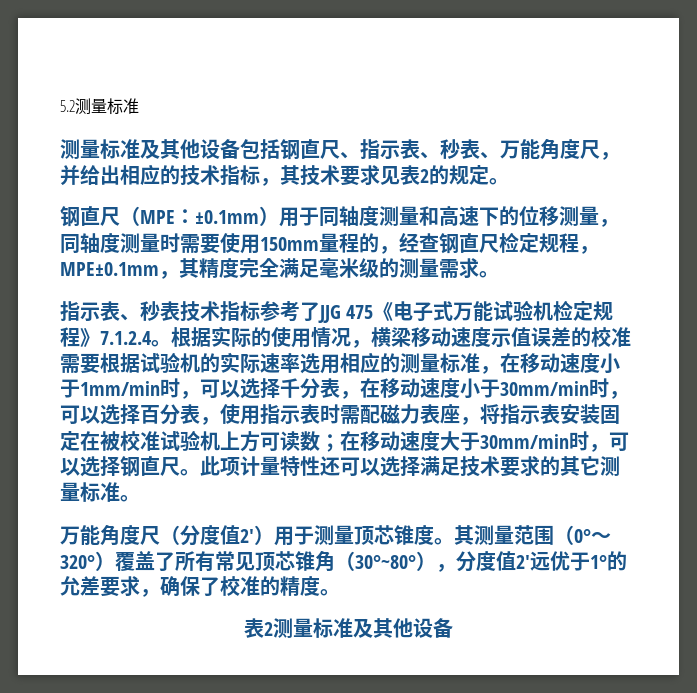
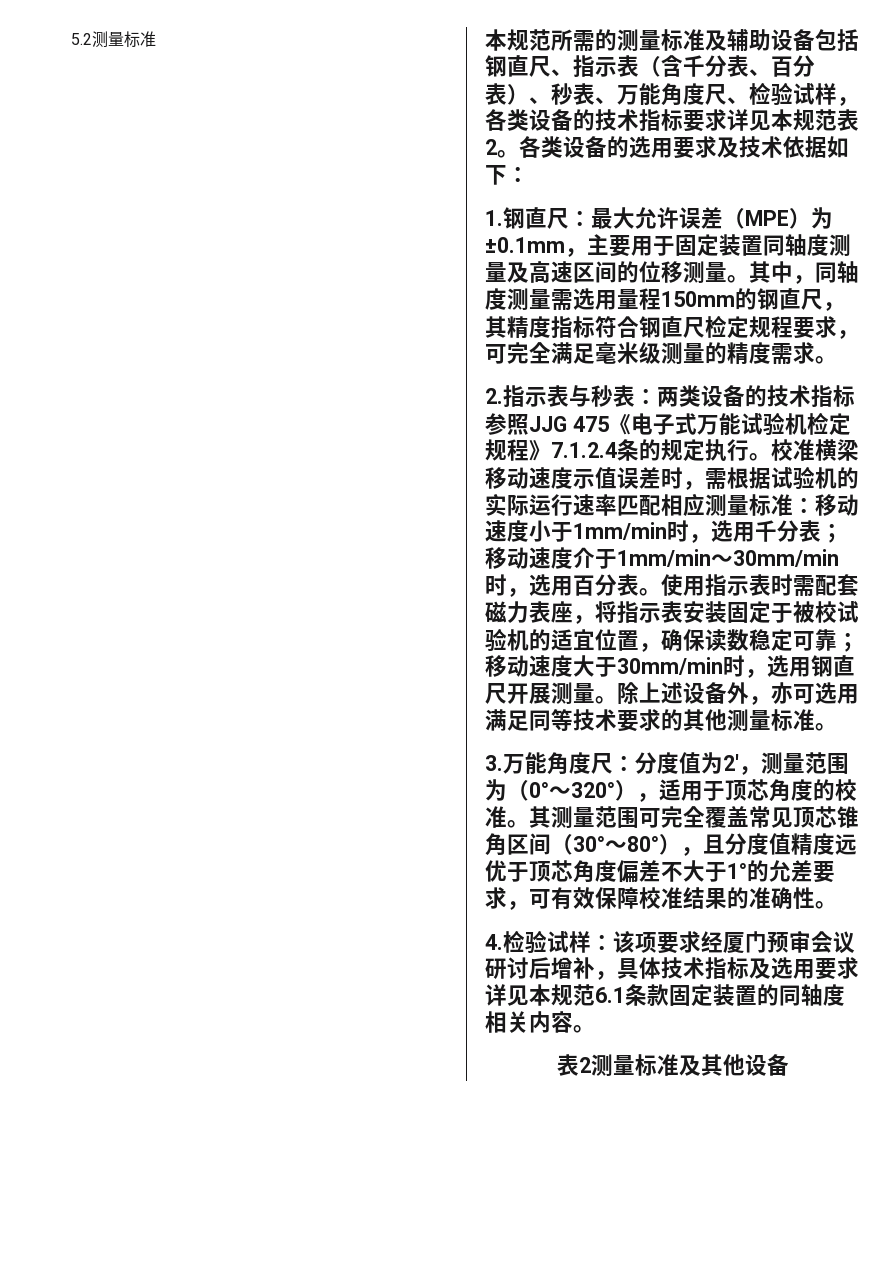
[60,139,200,159] 测量标准及其他 -> [485,28,771,52] 本规范所需的测量标准及辅助
(420, 149) none -> [639,55,815,77] [485,83,529,105] （含千分表、百分表）
[600,152,620,160] [60,164,509,186] [60,206,499,227] ，并给出相应的技术指标，其技术要求见表2的规定。 // 钢直尺（MPE：±0.1mm）用于同轴度测量和高速下 -> [727,82,859,106] [485,109,859,132] [485,136,849,159] [485,165,529,185] [485,207,833,229] [485,234,851,257] [485,261,617,283] 、检验试样，各类设备的技术指标要求详见本规范表2。各类设备的选用要求及技术依据如下： // 1.钢直尺：最大允许误差（MPE）为±0.1mm，主要用于固定装置同轴度测量及高速区间
(599, 215) none -> [727,261,793,283] 。其中
[160,232,599,254] [60,258,239,279] 时需要使用150mm量程的，经查钢直尺检定规程，MPE±0.1mm，其精度 -> [551,288,845,311] [485,315,859,339] [485,344,507,364] 需选用量程150mm的钢直尺，其精度指标符合钢直尺检定规程要求，可
[379,258,439,278] 的测量 -> [661,342,771,365] 测量的精度
[60,301,180,321] 指示表、秒表 -> [485,385,767,407] 2.指示表与秒表：两类设备的
[280,301,320,322] 考了 -> [507,414,529,435] 照
[151,326,371,348] 。根据实际的使用情况， -> [617,439,815,461] 条的规定执行。校准
[571,327,631,347] [60,353,100,374] 的校准需要 -> [661,467,727,490] 时，需
[260,352,520,374] 速率选用相应的测量标准，在 -> [529,493,815,517] 运行速率匹配相应测量标准：
[200,378,629,399] [60,404,220,425] 可以选择千分表，在移动速度小于30mm/min时，可以选择百分表， -> [711,520,843,543] [485,547,839,569] [485,574,661,597] 选用千分表；移动速度介于1mm/min～30mm/min时，选用百分表。
(380, 414) none -> [837,574,859,596] 套
[80,430,360,452] 在被校准试验机上方可读数；在 -> [771,601,859,623] [485,628,859,652] 于被校试验机的适宜位置，确保读数稳定可靠；
[609,432,629,451] [60,456,460,477] 可以选择钢直尺。此项计量特性还可以选择满足 -> [767,655,855,677] [485,682,859,705] [485,709,573,731] 选用钢直尺开展测量。除上述设备外，亦可选用满足同等
[580,456,600,476] 它 -> [705,709,727,731] 他
[60,524,611,546] [60,550,627,572] [60,576,320,597] 万能角度尺（分度值2′）用于测量顶芯锥度。其测量范围（0°～320°）覆盖了所有常见顶芯锥角（30°~80°），分度值2′远优于1°的允差要求，确保了校准的精度 -> [485,752,849,775] [485,779,857,802] [485,806,859,828] [485,833,857,856] [485,860,835,883] [485,887,837,910] [485,930,855,954] [485,957,859,980] [485,984,845,1006] [485,1011,573,1033] 3.万能角度尺：分度值为2′，测量范围为（0°～320°），适用于顶芯角度的校准。其测量范围可完全覆盖常见顶芯锥角区间（30°～80°），且分度值精度远优于顶芯角度偏差不大于1°的允差要求，可有效保障校准结果的准确性。 // 4.检验试样：该项要求经厦门预审会议研讨后增补，具体技术指标及选用要求详见本规范6.1条款固定装置的同轴度相关内容

